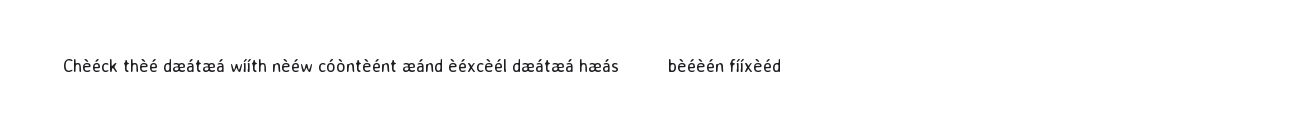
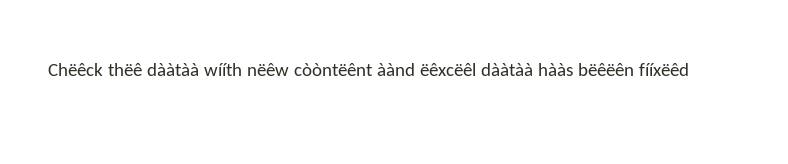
[63,58,781,72] Chèéck thèé dæátæá wííth nèéw cóòntèént æánd èéxcèél dæátæá hæás bèéèén fííxèéd -> [48,63,689,76] Chëêck thëê dààtàà wííth nëêw còòntëênt àànd ëêxcëêl dààtàà hààs bëêëên fííxëêd

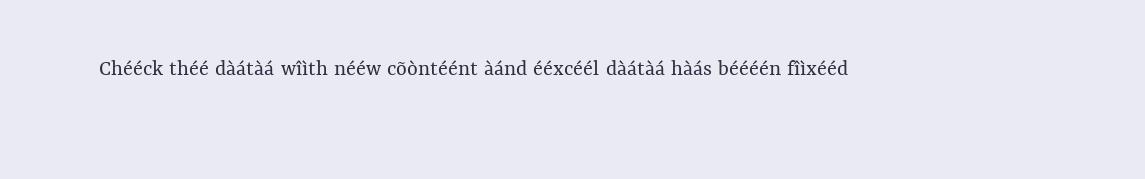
[48,63,689,76] Chëêck thëê dààtàà wííth nëêw còòntëênt àànd ëêxcëêl dààtàà hààs bëêëên fííxëêd -> [99,60,849,75] Chééck théé dàátàá wîìth nééw cõòntéént àánd ééxcéél dàátàá hàás béééén fîìxééd

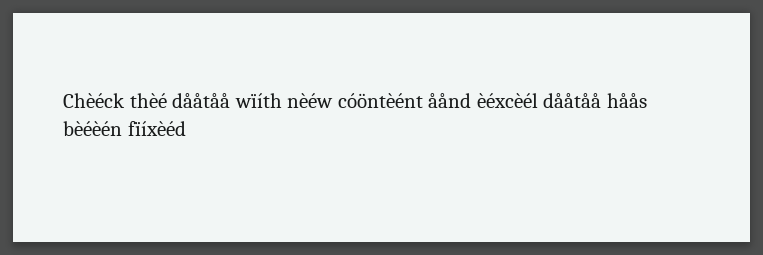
[99,60,849,75] Chééck théé dàátàá wîìth nééw cõòntéént àánd ééxcéél dàátàá hàás béééén fîìxééd -> [63,93,647,108] [63,121,186,136] Chèéck thèé dååtåå wïíth nèéw cóöntèént åånd èéxcèél dååtåå håås bèéèén fïíxèéd

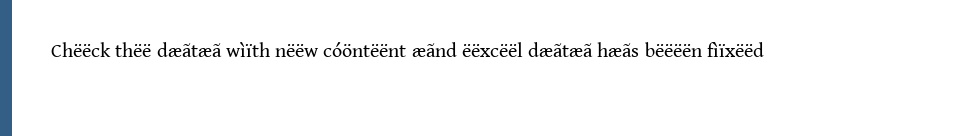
[63,93,647,108] [63,121,186,136] Chèéck thèé dååtåå wïíth nèéw cóöntèént åånd èéxcèél dååtåå håås bèéèén fïíxèéd -> [51,42,764,57] Chëëck thëë dæãtæã wìïth nëëw cóöntëënt æãnd ëëxcëël dæãtæã hæãs bëëëën fìïxëëd

